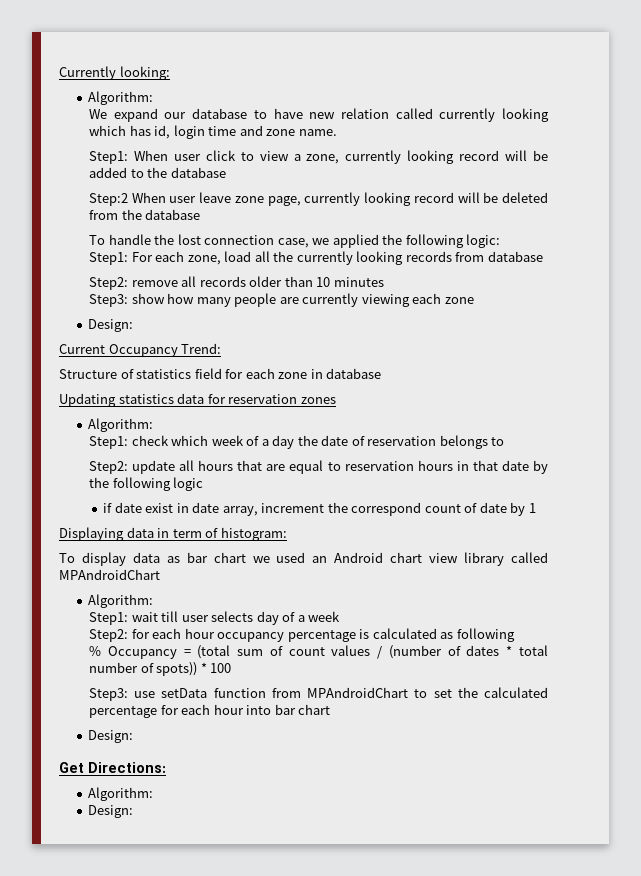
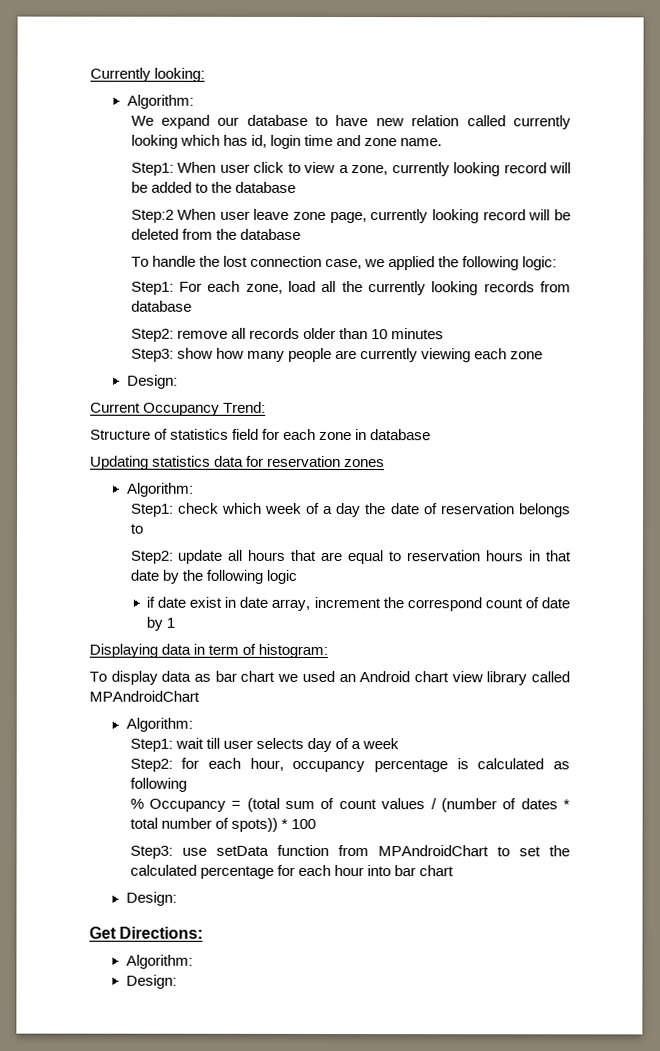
[184,628,215,639] hour -> [249,757,284,771] hour,

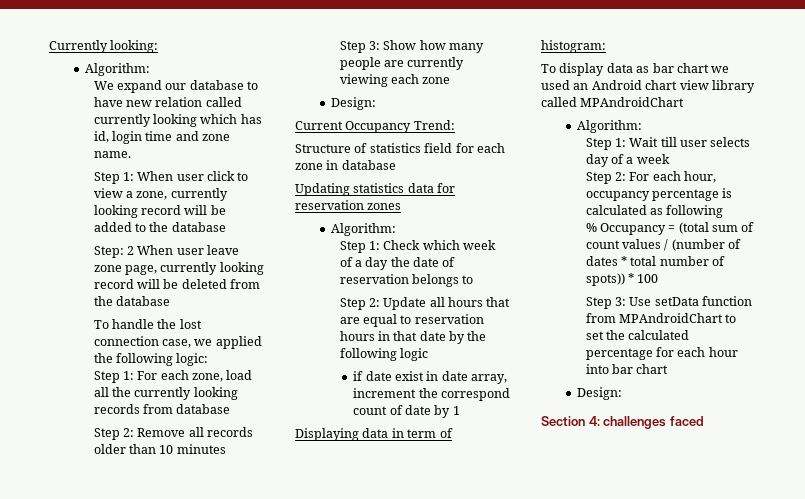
[130,162,174,176] Step1: -> [93,172,134,184] Step 1:
[130,209,174,223] Step:2 -> [93,246,134,258] Step: 2
[130,281,174,295] Step1: -> [93,371,134,383] Step 1:
[130,328,228,342] Step2: remove -> [93,428,186,440] Step 2: Remove
[130,347,213,362] Step3: show -> [339,40,417,53] Step 3: Show
[130,502,219,517] Step1: check -> [339,240,421,253] Step 1: Check
[129,549,223,564] Step2: update -> [339,297,427,310] Step 2: Update
[129,737,204,752] Step1: wait -> [585,137,659,150] Step 1: Wait
[129,757,200,772] Step2: for -> [585,172,650,184] Step 2: For
[129,845,207,859] Step3: use -> [585,297,652,309] Step 3: Use
[89,926,204,939] [125,954,193,969] [125,974,177,989] Get Directions: // Algorithm: // Design: -> [541,416,704,429] Section 4: challenges faced

